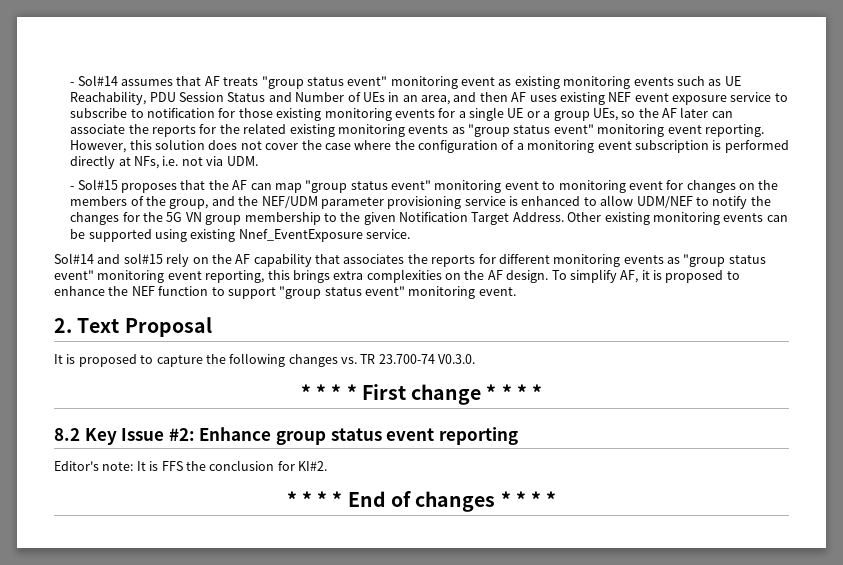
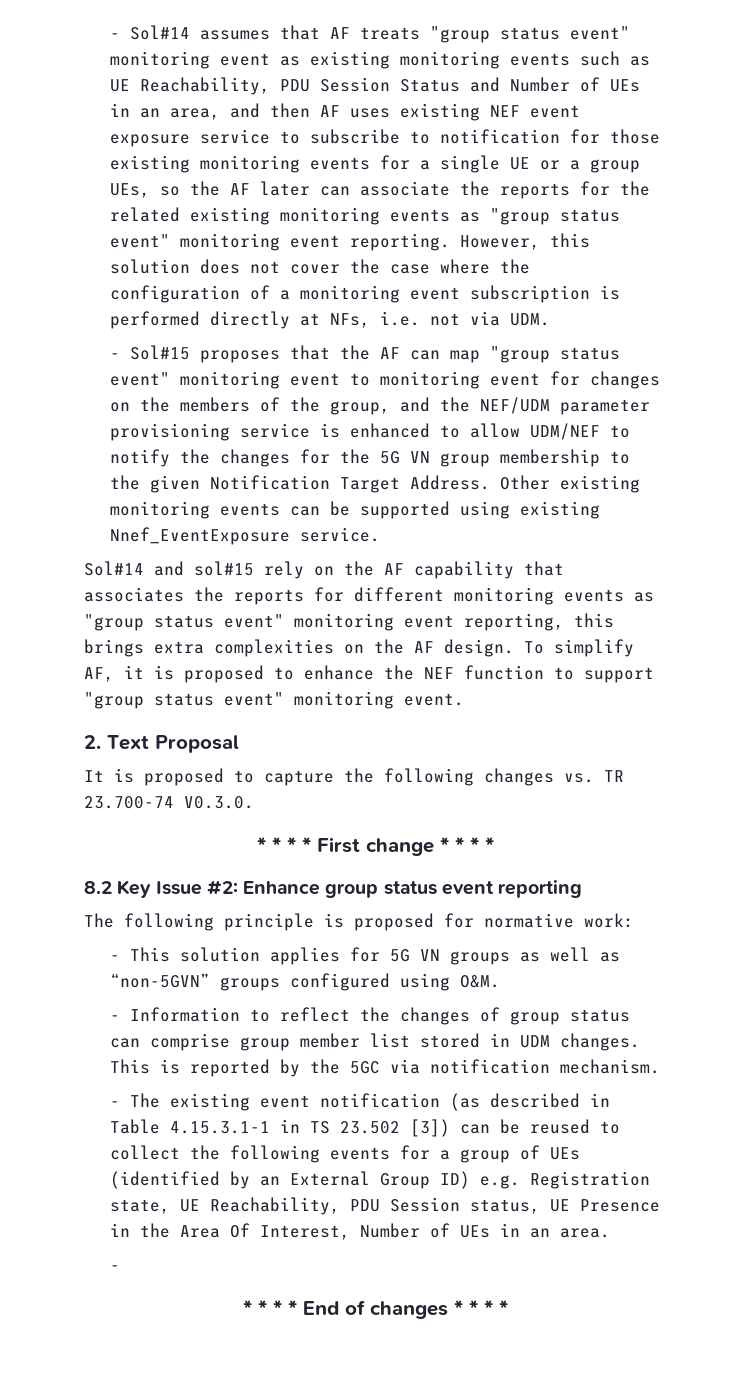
[54,460,327,471] Editor's note: It is FFS the conclusion for KI#2. -> [84,913,634,931] [109,947,620,965] [109,973,500,991] [109,1007,630,1025] [109,1033,640,1051] [109,1059,660,1077] [109,1093,610,1111] [109,1119,620,1137] [109,1145,580,1163] [109,1171,650,1189] [109,1197,660,1215] [109,1223,610,1240] [109,1265,120,1271] The following principle is proposed for normative work: // - This solution applies for 5G VN groups as well as “non-5GVN” groups configured using O&M. // - Information to reflect the changes of group status can comprise group member list stored in UDM changes. This is reported by the 5GC via notification mechanism. // - The existing event notification (as described in Table 4.15.3.1-1 in TS 23.502 [3]) can be reused to collect the following events for a group of UEs (identified by an External Group ID) e.g. Registration state, UE Reachability, PDU Session status, UE Presence in the Area Of Interest, Number of UEs in an area. // -

